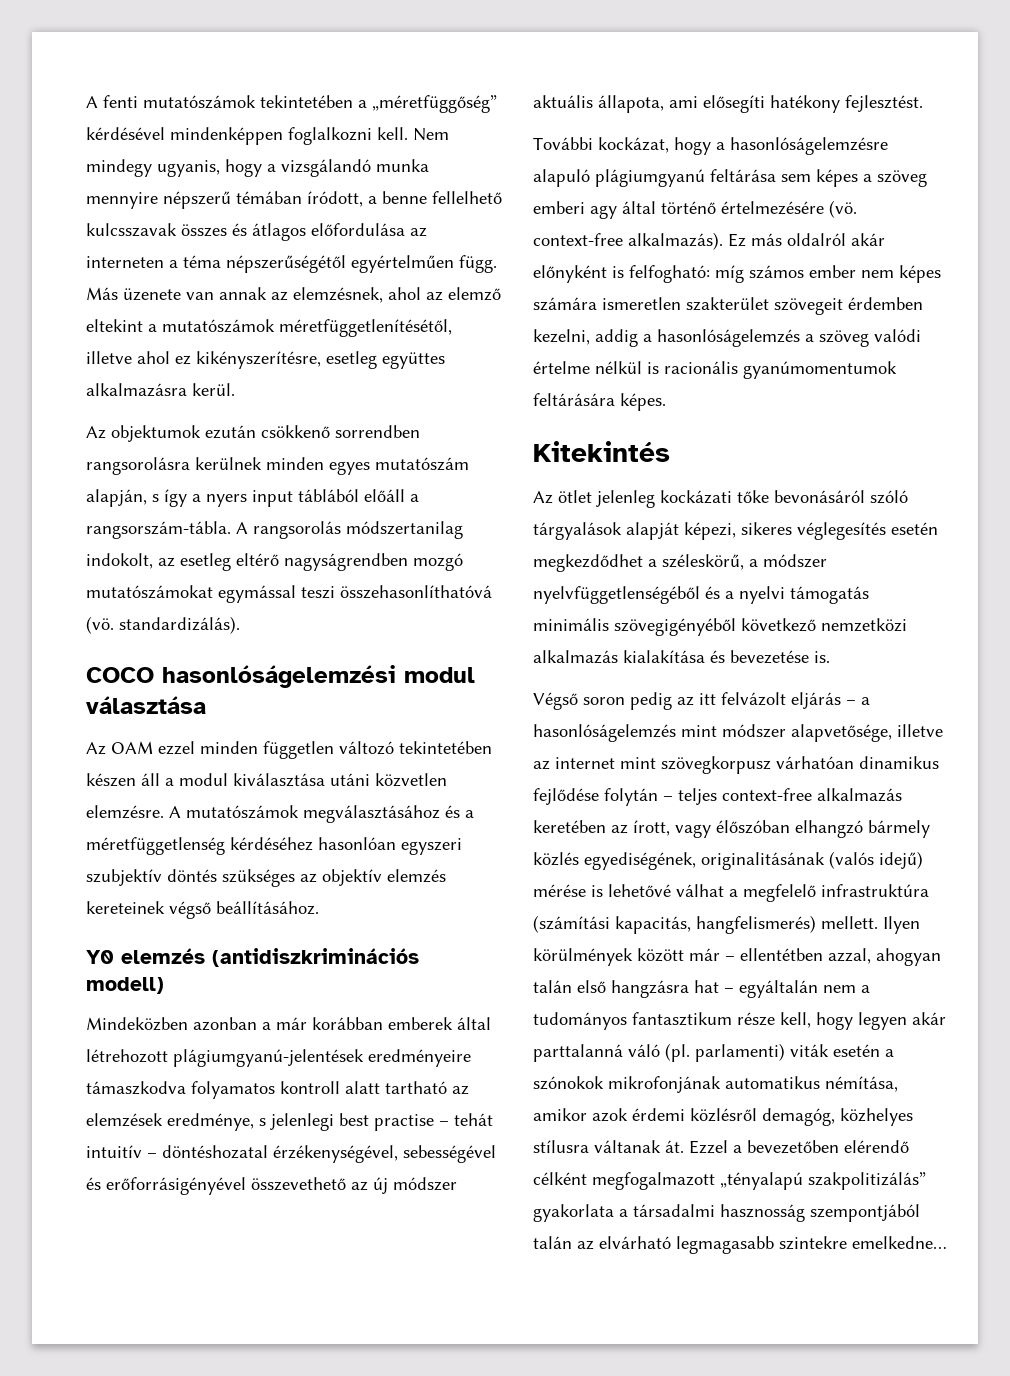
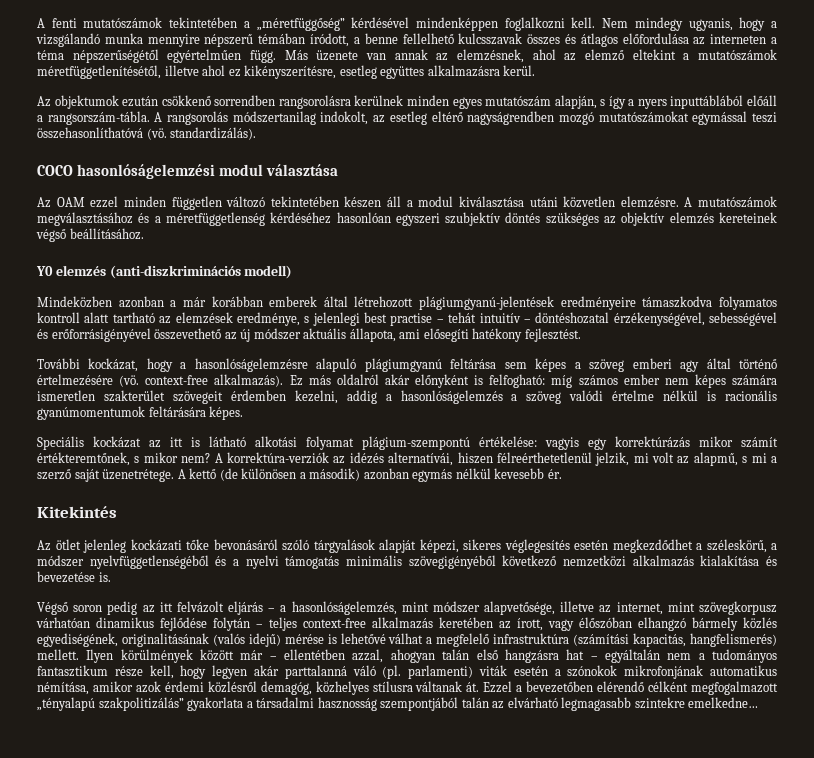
[252,489,359,507] input táblából -> [670,95,744,109] inputtáblából
[212,948,419,967] (antidiszkriminációs -> [109,265,241,279] (anti-diszkriminációs
(666, 402) none -> [37,436,778,450] [37,452,778,466] [37,468,562,482] // Speciális kockázat az itt is látható alkotási folyamat plágium-szempontú értékelése: vagyis egy korrektúrázás mikor számít értékteremtőnek, s mikor nem? A korrektúra-verziók az idézés alternatívái, hiszen félreérthetetlenül jelzik, mi volt az alapmű, s mi a szerző saját üzenetrétege. A kettő (de különösen a második) azonban egymás nélkül kevesebb ér.
[533,724,676,742] hasonlóságelemzés -> [291,601,397,615] hasonlóságelemzés,
[555,757,615,769] internet -> [616,602,663,615] internet,

